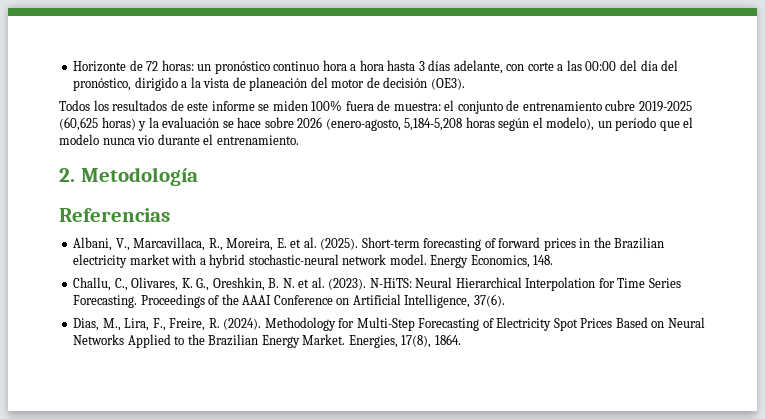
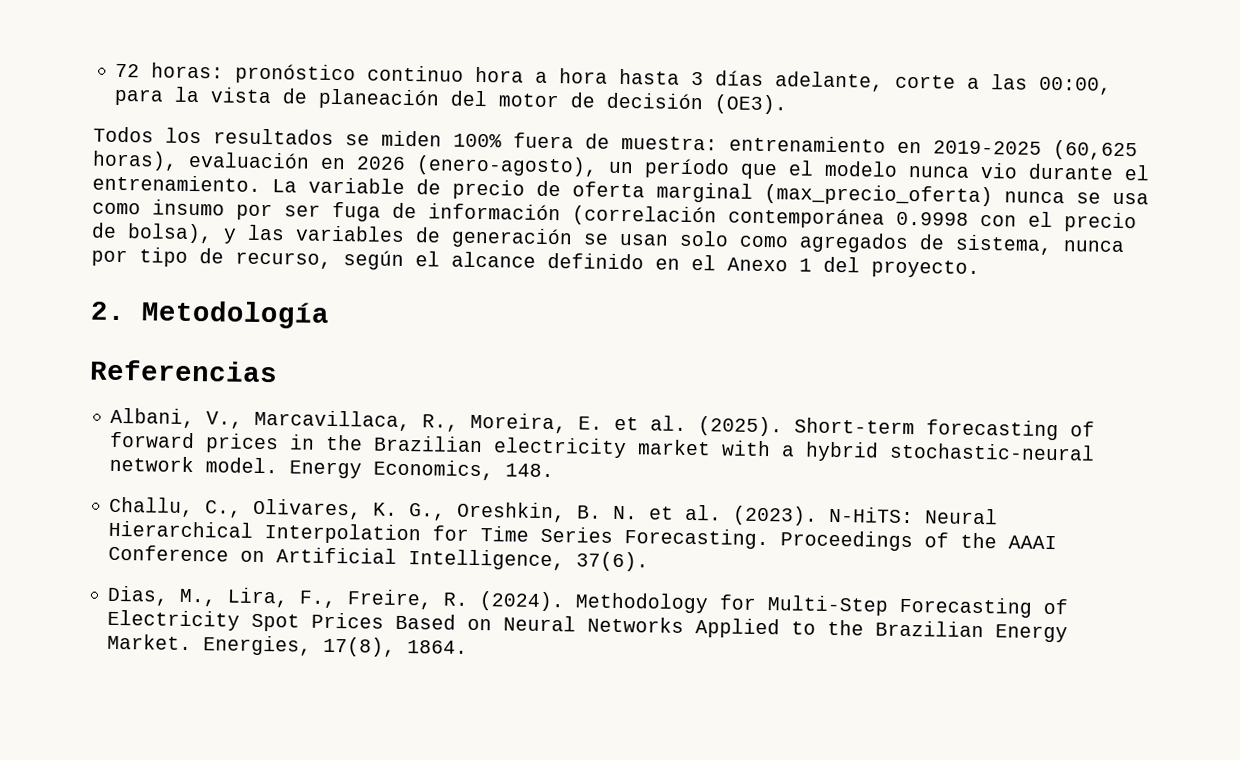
[73,60,143,72] Horizonte de -> (115, 70) none
[197,64,212,71] un -> (225, 70) none
[506,64,525,71] con -> (885, 81) none
[585,60,679,71] [73,77,188,91] 00:00 del día del pronóstico, dirigido a -> [1039,76,1113,95] [114,88,165,106] 00:00, para
[170,100,255,111] de este informe -> (334, 136) none
[444,100,692,114] [59,117,595,131] el conjunto de entrenamiento cubre 2019-2025 (60,625 horas) y la evaluación se hace sobre 2026 (enero-agosto, 5,184-5,208 horas según el modelo), -> [729,135,1138,161] [92,150,598,177] entrenamiento en 2019-2025 (60,625 horas), evaluación en 2026 (enero-agosto),
(299, 140) none -> [272,177,1149,207] [92,199,1137,233] [91,222,1124,256] [91,247,980,279] La variable de precio de oferta marginal (max_precio_oferta) nunca se usa como insumo por ser fuga de información (correlación contemporánea 0.9998 con el precio de bolsa), y las variables de generación se usan solo como agregados de sistema, nunca por tipo de recurso, según el alcance definido en el Anexo 1 del proyecto.

